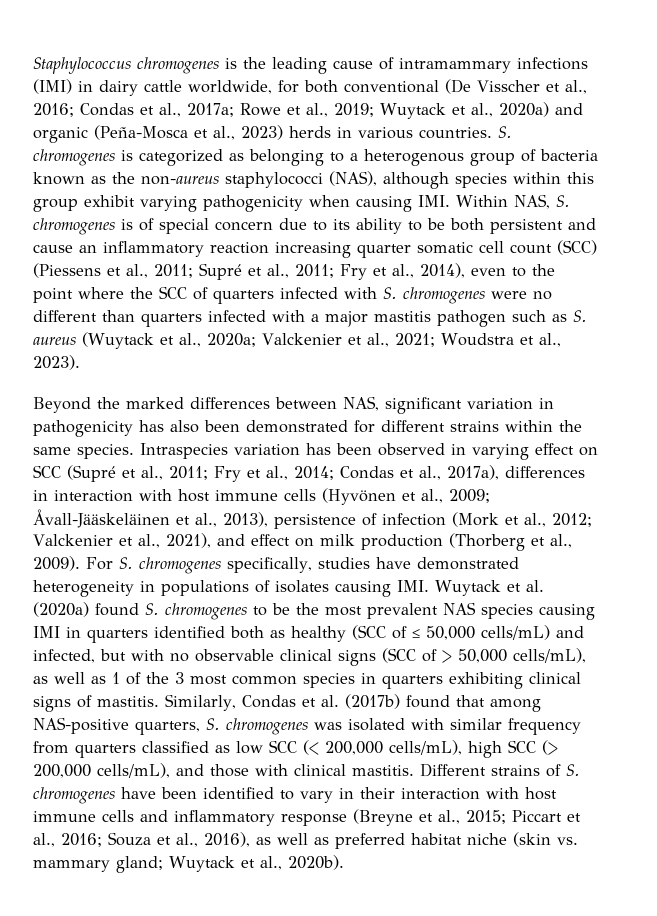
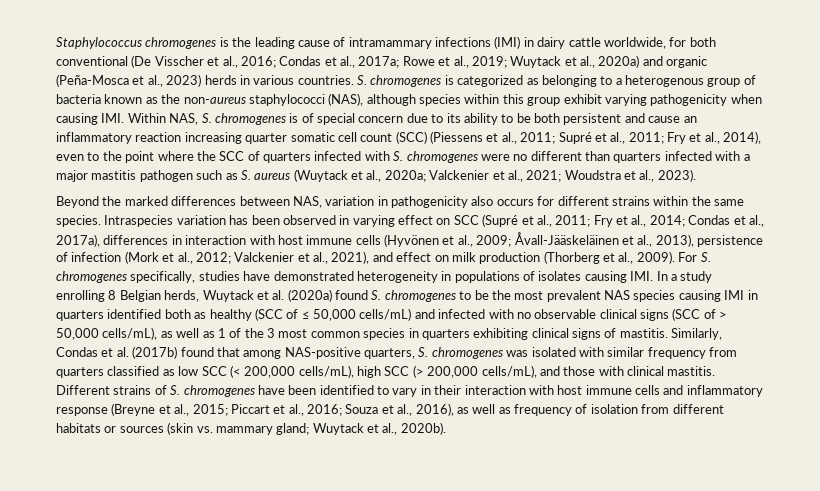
[385,397,462,414] significant -> (322, 202) none
[139,420,348,433] has also been demonstrated -> [471,196,534,206] also occurs
(429, 586) none -> [656,271,713,283] [56,290,200,302] In a study enrolling 8 Belgian herds,
[33,649,126,663] infected, but -> [438,309,486,319] infected
[335,833,507,849] preferred habitat niche -> [514,404,724,416] [56,423,164,433] frequency of isolation from different habitats or sources

